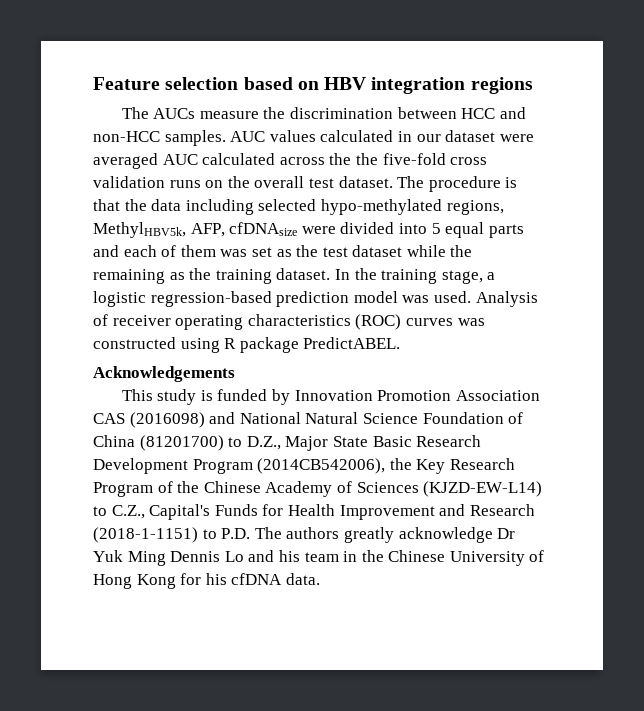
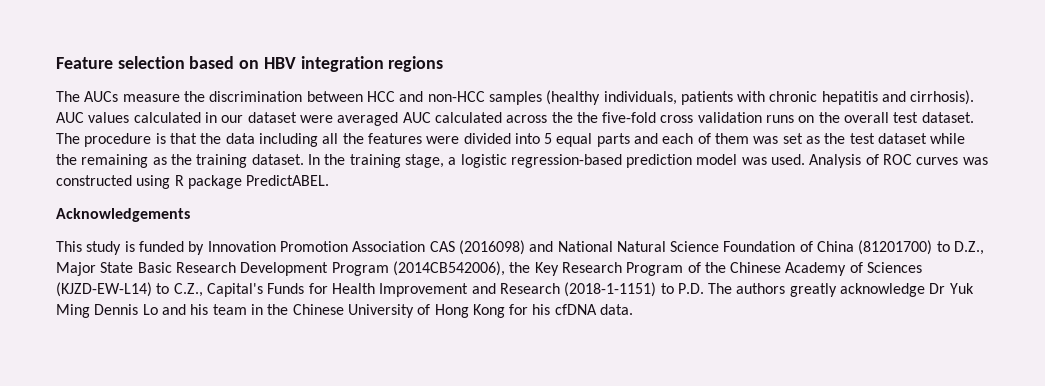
[164,130,226,146] samples. -> [488,90,975,105] samples (healthy individuals, patients with chronic hepatitis and cirrhosis).
[258,199,504,215] [93,222,298,238] selected hypo-methylated regions, MethylHBV5k, AFP, cfDNAsize -> [322,133,422,144] all the features
[112,314,402,330] receiver operating characteristics (ROC) -> [883,154,913,165] ROC

